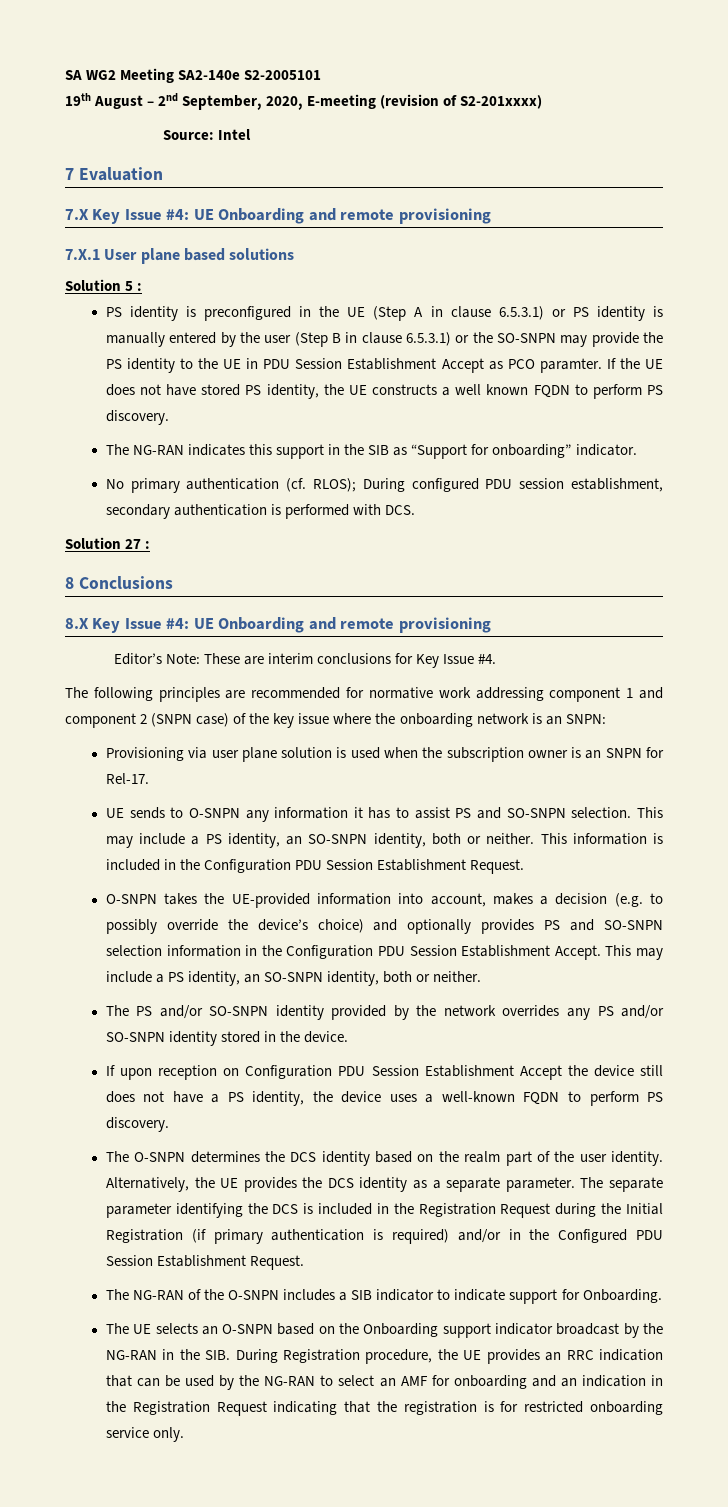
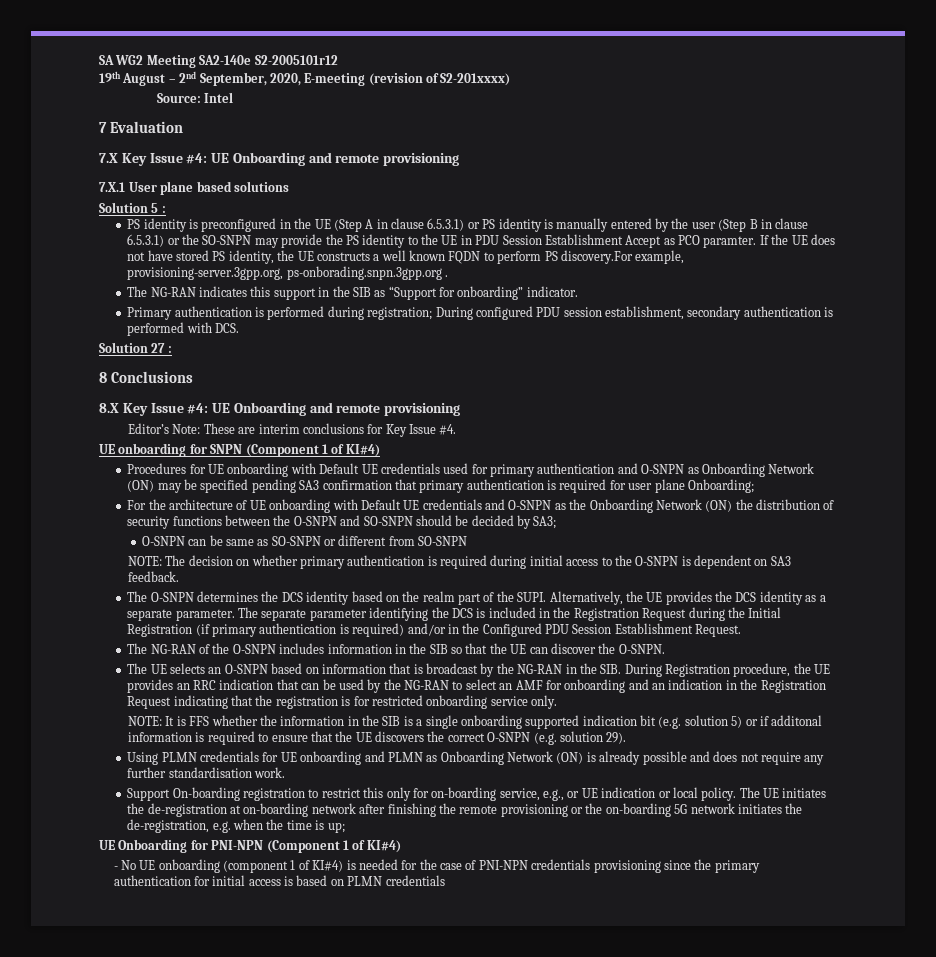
[244,70,322,80] S2-2005101 -> [254,55,338,65] S2-2005101r12
[105,410,169,425] discovery. -> [560,250,685,264] [127,266,449,280] discovery.For example, provisioning-server.3gpp.org, ps-onborading.snpn.3gpp.org .
[105,478,357,493] No primary authentication (cf. RLOS); -> [127,306,433,320] Primary authentication is performed during registration;
[65,687,663,702] [65,713,606,728] [105,747,665,762] [105,773,149,784] [105,807,663,822] [105,833,663,848] [105,859,525,874] [105,893,664,908] [105,919,663,934] [105,945,663,960] [105,971,482,986] [105,1005,664,1020] [105,1031,349,1046] [105,1065,663,1080] [105,1091,663,1106] [105,1117,169,1132] The following principles are recommended for normative work addressing component 1 and component 2 (SNPN case) of the key issue where the onboarding network is an SNPN: // Provisioning via user plane solution is used when the subscription owner is an SNPN for Rel-17. // UE sends to O-SNPN any information it has to assist PS and SO-SNPN selection. This may include a PS identity, an SO-SNPN identity, both or neither. This information is included in the Configuration PDU Session Establishment Request. // O-SNPN takes the UE-provided information into account, makes a decision (e.g. to possibly override the device’s choice) and optionally provides PS and SO-SNPN selection information in the Configuration PDU Session Establishment Accept. This may include a PS identity, an SO-SNPN identity, both or neither. // The PS and/or SO-SNPN identity provided by the network overrides any PS and/or SO-SNPN identity stored in the device. // If upon reception on Configuration PDU Session Establishment Accept the device still does not have a PS identity, the device uses a well-known FQDN to perform PS discovery. -> [99,443,380,457] [127,463,815,477] [127,479,754,493] [127,499,835,513] [127,515,557,529] [141,535,468,546] [128,555,791,569] [128,571,180,582] UE onboarding for SNPN (Component 1 of KI#4) // Procedures for UE onboarding with Default UE credentials used for primary authentication and O-SNPN as Onboarding Network (ON) may be specified pending SA3 confirmation that primary authentication is required for user plane Onboarding; // For the architecture of UE onboarding with Default UE credentials and O-SNPN as the Onboarding Network (ON) the distribution of security functions between the O-SNPN and SO-SNPN should be decided by SA3; // O-SNPN can be same as SO-SNPN or different from SO-SNPN // NOTE: The decision on whether primary authentication is required during initial access to the O-SNPN is dependent on SA3 feedback.
[579,1151,663,1166] user identity. -> [517,592,547,602] SUPI.
[339,1289,662,1304] a SIB indicator to indicate support for Onboarding. -> [327,643,665,654] information in the SIB so that the UE can discover the O-SNPN.
[339,1323,554,1338] the Onboarding support indicator -> [321,663,423,674] information that is
(184, 1434) none -> [128,715,823,729] [128,731,627,745] [127,751,825,765] [127,767,286,778] [127,787,827,801] [127,803,803,817] [127,819,345,833] [99,839,401,853] [113,859,760,873] [113,875,445,886] // NOTE: It is FFS whether the information in the SIB is a single onboarding supported indication bit (e.g. solution 5) or if additonal information is required to ensure that the UE discovers the correct O-SNPN (e.g. solution 29). // Using PLMN credentials for UE onboarding and PLMN as Onboarding Network (ON) is already possible and does not require any further standardisation work. // Support On-boarding registration to restrict this only for on-boarding service, e.g., or UE indication or local policy. The UE initiates the de-registration at on-boarding network after finishing the remote provisioning or the on-boarding 5G network initiates the de-registration, e.g. when the time is up; // UE Onboarding for PNI-NPN (Component 1 of KI#4) // - No UE onboarding (component 1 of KI#4) is needed for the case of PNI-NPN credentials provisioning since the primary authentication for initial access is based on PLMN credentials

